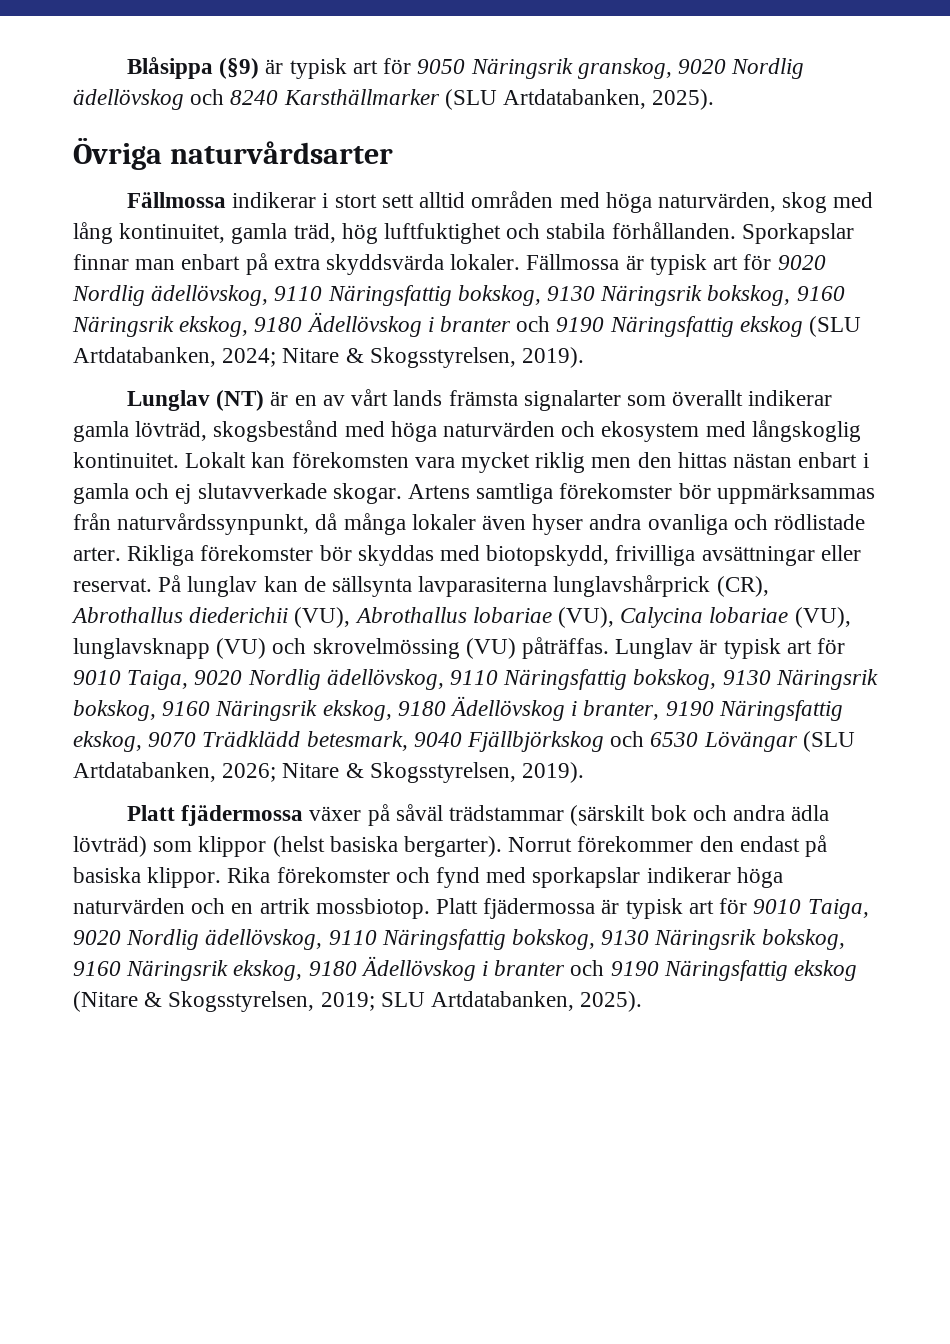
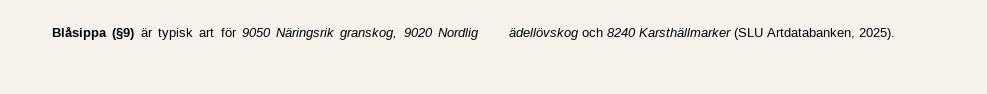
[73,138,393,170] [127,191,874,213] [73,222,854,244] [73,253,826,275] [72,285,845,306] [72,312,862,337] [73,347,585,368] [127,389,833,411] [73,420,861,442] [73,452,869,473] [73,483,875,504] [73,513,866,535] [73,545,861,566] [73,575,769,597] [71,607,851,628] [73,637,846,659] [73,669,878,690] [73,696,843,721] [73,731,855,752] [73,762,585,783] [127,804,830,826] [73,835,828,857] [73,867,783,888] [73,898,869,919] [73,929,845,950] [73,956,858,981] [73,991,643,1012] // Övriga naturvårdsarter // Fällmossa indikerar i stort sett alltid områden med höga naturvärden, skog med lång kontinuitet, gamla träd, hög luftfuktighet och stabila förhållanden. Sporkapslar finnar man enbart på extra skyddsvärda lokaler. Fällmossa är typisk art för 9020 Nordlig ädellövskog, 9110 Näringsfattig bokskog, 9130 Näringsrik bokskog, 9160 Näringsrik ekskog, 9180 Ädellövskog i branter och 9190 Näringsfattig ekskog (SLU Artdatabanken, 2024; Nitare & Skogsstyrelsen, 2019). // Lunglav (NT) är en av vårt lands främsta signalarter som överallt indikerar gamla lövträd, skogsbestånd med höga naturvärden och ekosystem med långskoglig kontinuitet. Lokalt kan förekomsten vara mycket riklig men den hittas nästan enbart i gamla och ej slutavverkade skogar. Artens samtliga förekomster bör uppmärksammas från naturvårdssynpunkt, då många lokaler även hyser andra ovanliga och rödlistade arter. Rikliga förekomster bör skyddas med biotopskydd, frivilliga avsättningar eller reservat. På lunglav kan de sällsynta lavparasiterna lunglavshårprick (CR), Abrothallus diederichii (VU), Abrothallus lobariae (VU), Calycina lobariae (VU), lunglavsknapp (VU) och skrovelmössing (VU) påträffas. Lunglav är typisk art för 9010 Taiga, 9020 Nordlig ädellövskog, 9110 Näringsfattig bokskog, 9130 Näringsrik bokskog, 9160 Näringsrik ekskog, 9180 Ädellövskog i branter, 9190 Näringsfattig ekskog, 9070 Trädklädd betesmark, 9040 Fjällbjörkskog och 6530 Lövängar (SLU Artdatabanken, 2026; Nitare & Skogsstyrelsen, 2019). // Platt fjädermossa växer på såväl trädstammar (särskilt bok och andra ädla lövträd) som klippor (helst basiska bergarter). Norrut förekommer den endast på basiska klippor. Rika förekomster och fynd med sporkapslar indikerar höga naturvärden och en artrik mossbiotop. Platt fjädermossa är typisk art för 9010 Taiga, 9020 Nordlig ädellövskog, 9110 Näringsfattig bokskog, 9130 Näringsrik bokskog, 9160 Näringsrik ekskog, 9180 Ädellövskog i branter och 9190 Näringsfattig ekskog (Nitare & Skogsstyrelsen, 2019; SLU Artdatabanken, 2025). -> (895, 34) none

